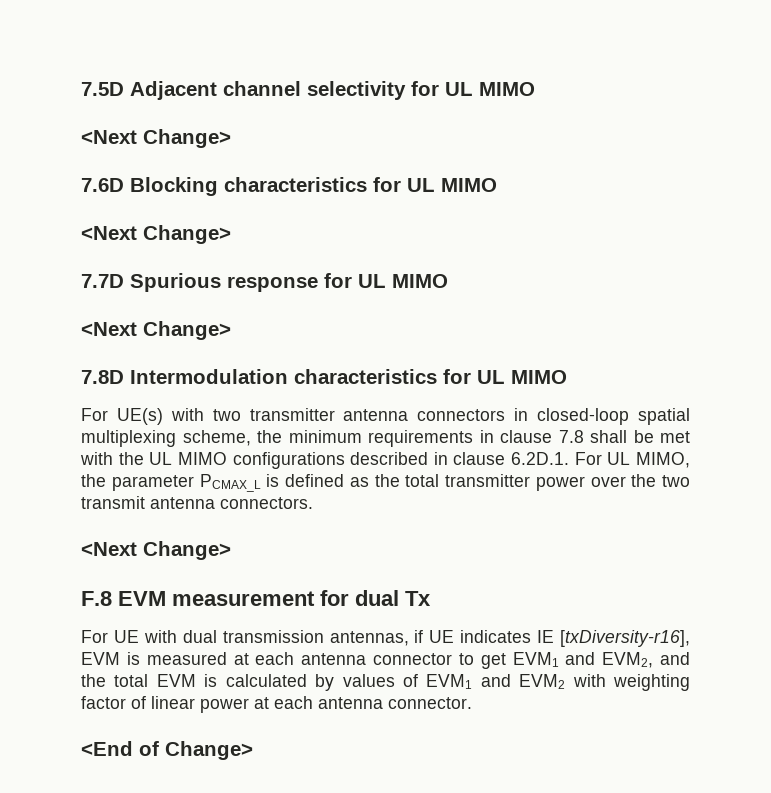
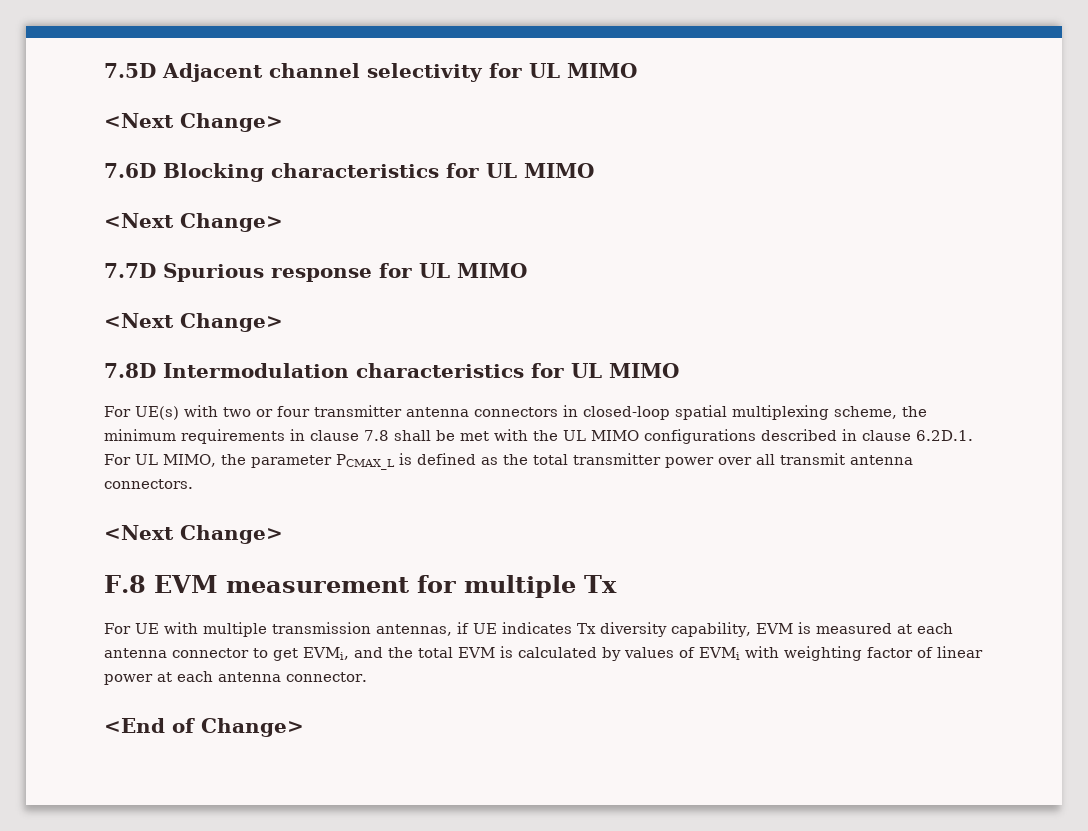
(241, 415) none -> [256,406,310,417] or four
[631,474,690,487] the two -> [755,454,775,465] all
[355,590,399,606] dual -> [463,575,576,598] multiple
[182,630,217,643] dual -> [203,622,267,637] multiple
[537,630,690,647] IE [txDiversity-r16], -> [577,622,751,637] Tx diversity capability,
[512,652,654,668] EVM1 and EVM2, -> [303,647,349,660] EVMi,
[426,674,566,689] EVM1 and EVM2 -> [699,647,740,660] EVMi

